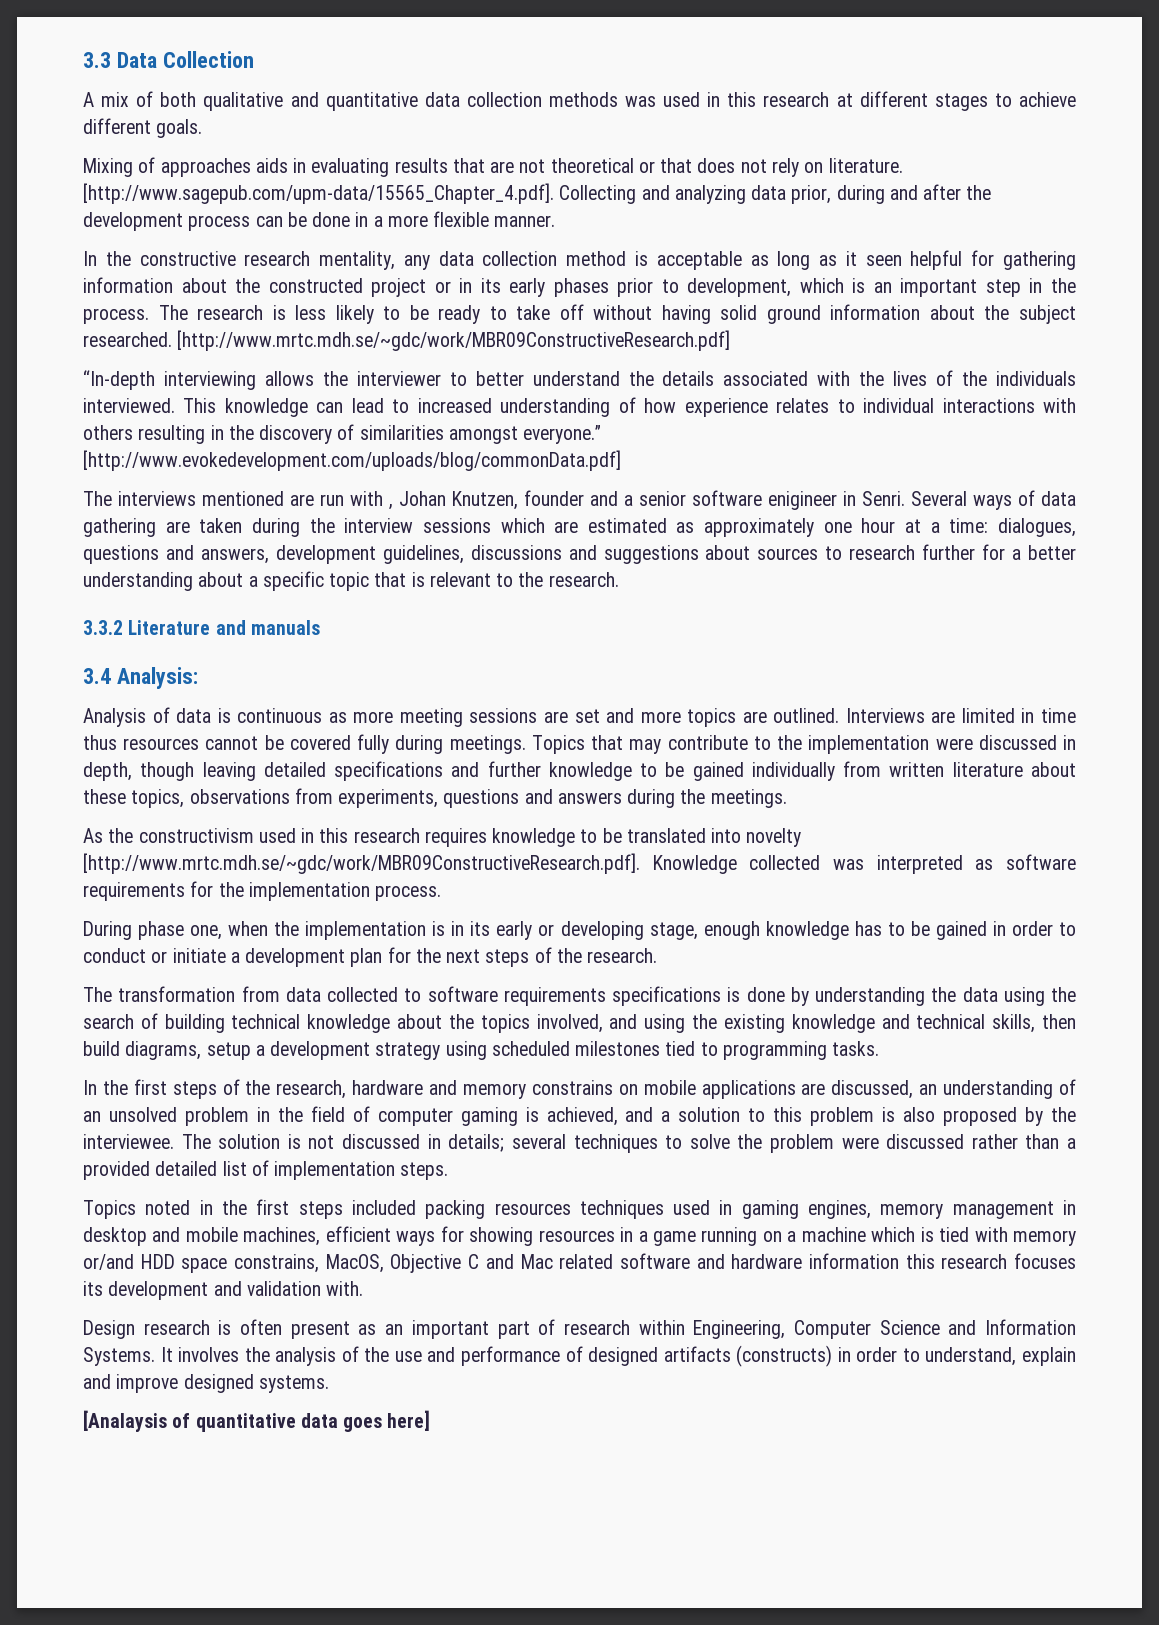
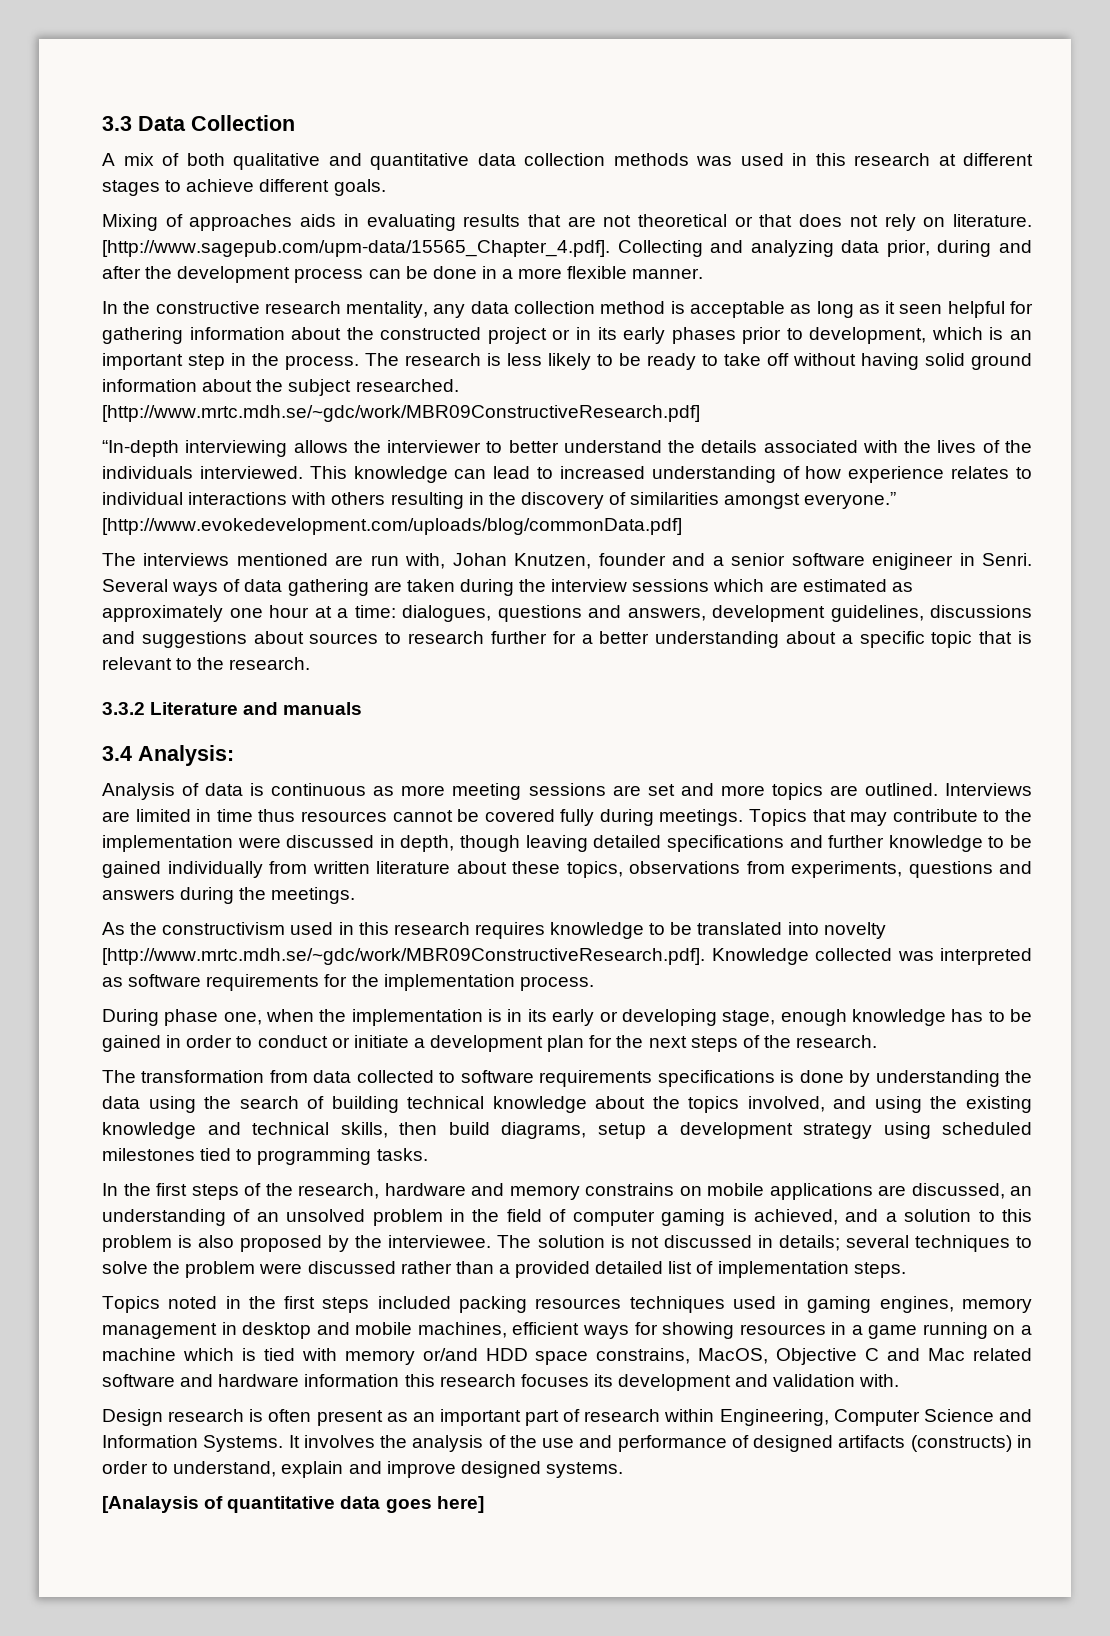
[350,491,393,510] with , -> [405,553,446,569] with,

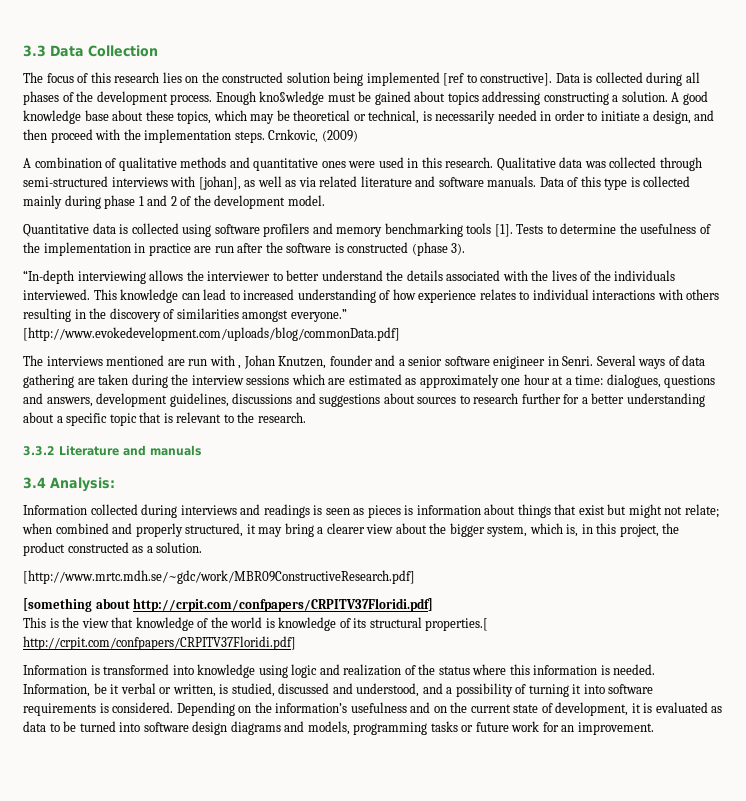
[102,153,1033,170] [102,179,386,196] [102,214,1033,231] [102,240,1032,257] [102,266,704,283] [102,301,1033,318] [102,327,1032,344] [102,353,1032,370] [102,379,459,396] [102,405,700,422] A mix of both qualitative and quantitative data collection methods was used in this research at different stages to achieve different goals. // Mixing of approaches aids in evaluating results that are not theoretical or that does not rely on literature. [http://www.sagepub.com/upm-data/15565_Chapter_4.pdf]. Collecting and analyzing data prior, during and after the development process can be done in a more flexible manner. // In the constructive research mentality, any data collection method is acceptable as long as it seen helpful for gathering information about the constructed project or in its early phases prior to development, which is an important step in the process. The research is less likely to be ready to take off without having solid ground information about the subject researched. [http://www.mrtc.mdh.se/~gdc/work/MBR09ConstructiveResearch.pdf] -> [23,72,700,86] [23,91,708,105] [23,110,715,124] [23,129,358,143] [23,157,702,171] [23,176,691,190] [23,195,325,209] [23,223,711,237] [23,242,466,256] The focus of this research lies on the constructed solution being implemented [ref to constructive]. Data is collected during all phases of the development process. Enough kno§wledge must be gained about topics addressing constructing a solution. A good knowledge base about these topics, which may be theoretical or technical, is necessarily needed in order to initiate a design, and then proceed with the implementation steps. Crnkovic, (2009) // A combination of qualitative methods and quantitative ones were used in this research. Qualitative data was collected through semi-structured interviews with [johan], as well as via related literature and software manuals. Data of this type is collected mainly during phase 1 and 2 of the development model. // Quantitative data is collected using software profilers and memory benchmarking tools [1]. Tests to determine the usefulness of the implementation in practice are run after the software is constructed (phase 3).
[405,553,446,569] with, -> [209,355,242,369] with ,
[102,783,1032,800] [102,809,1032,826] [102,835,1033,852] [102,861,1032,878] [102,887,356,904] [102,922,886,939] [102,948,1032,965] [102,974,594,991] [102,1009,1033,1026] [102,1035,878,1052] [102,1070,1032,1087] [102,1096,1032,1113] [102,1122,1032,1139] [102,1148,428,1165] [102,1183,1032,1200] [102,1209,1032,1226] [102,1235,1032,1252] [102,1261,906,1278] [102,1296,1033,1313] [102,1322,1032,1339] [102,1348,1032,1365] [102,1374,900,1391] [102,1409,1032,1426] [102,1435,1032,1452] [102,1461,623,1478] [102,1496,484,1513] Analysis of data is continuous as more meeting sessions are set and more topics are outlined. Interviews are limited in time thus resources cannot be covered fully during meetings. Topics that may contribute to the implementation were discussed in depth, though leaving detailed specifications and further knowledge to be gained individually from written literature about these topics, observations from experiments, questions and answers during the meetings. // As the constructivism used in this research requires knowledge to be translated into novelty [http://www.mrtc.mdh.se/~gdc/work/MBR09ConstructiveResearch.pdf]. Knowledge collected was interpreted as software requirements for the implementation process. // During phase one, when the implementation is in its early or developing stage, enough knowledge has to be gained in order to conduct or initiate a development plan for the next steps of the research. // The transformation from data collected to software requirements specifications is done by understanding the data using the search of building technical knowledge about the topics involved, and using the existing knowledge and technical skills, then build diagrams, setup a development strategy using scheduled milestones tied to programming tasks. // In the first steps of the research, hardware and memory constrains on mobile applications are discussed, an understanding of an unsolved problem in the field of computer gaming is achieved, and a solution to this problem is also proposed by the interviewee. The solution is not discussed in details; several techniques to solve the problem were discussed rather than a provided detailed list of implementation steps. // Topics noted in the first steps included packing resources techniques used in gaming engines, memory management in desktop and mobile machines, efficient ways for showing resources in a game running on a machine which is tied with memory or/and HDD space constrains, MacOS, Objective C and Mac related software and hardware information this research focuses its development and validation with. // Design research is often present as an important part of research within Engineering, Computer Science and Information Systems. It involves the analysis of the use and performance of designed artifacts (constructs) in order to understand, explain and improve designed systems. // [Analaysis of quantitative data goes here] -> [23,504,719,518] [22,523,680,537] [23,542,203,556] [23,570,415,584] [23,598,434,612] [23,617,489,631] [23,636,296,650] [23,664,656,678] [23,683,654,697] [23,702,723,716] [23,721,654,735] Information collected during interviews and readings is seen as pieces is information about things that exist but might not relate; when combined and properly structured, it may bring a clearer view about the bigger system, which is, in this project, the product constructed as a solution. // [http://www.mrtc.mdh.se/~gdc/work/MBR09ConstructiveResearch.pdf] // [something about http://crpit.com/confpapers/CRPITV37Floridi.pdf] // This is the view that knowledge of the world is knowledge of its structural properties.[ http://crpit.com/confpapers/CRPITV37Floridi.pdf] // Information is transformed into knowledge using logic and realization of the status where this information is needed. Information, be it verbal or written, is studied, discussed and understood, and a possibility of turning it into software requirements is considered. Depending on the information’s usefulness and on the current state of development, it is evaluated as data to be turned into software design diagrams and models, programming tasks or future work for an improvement.

